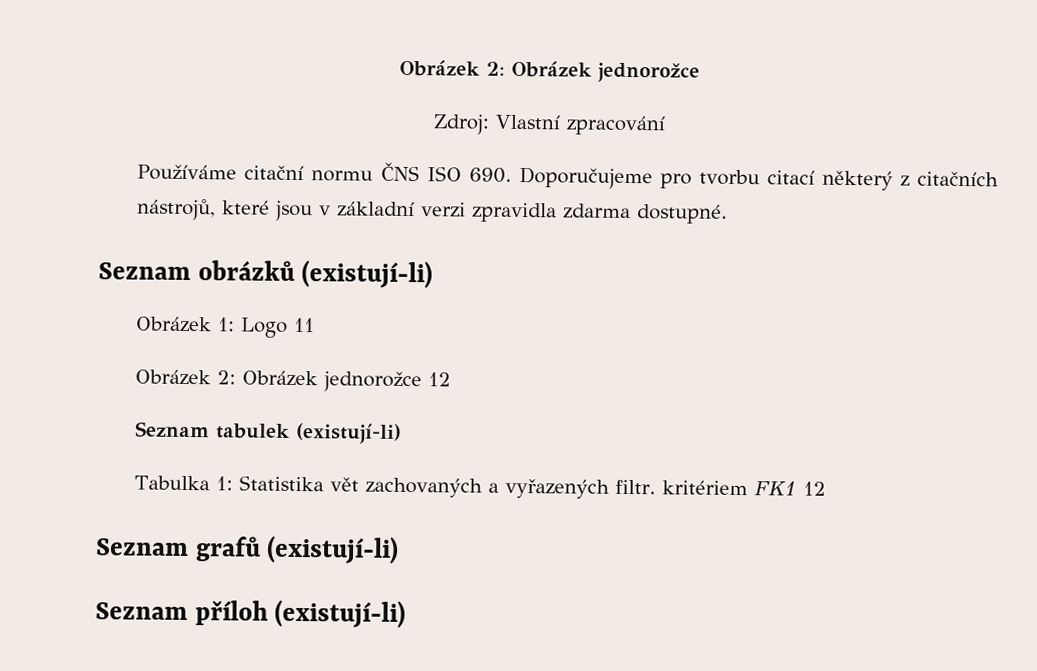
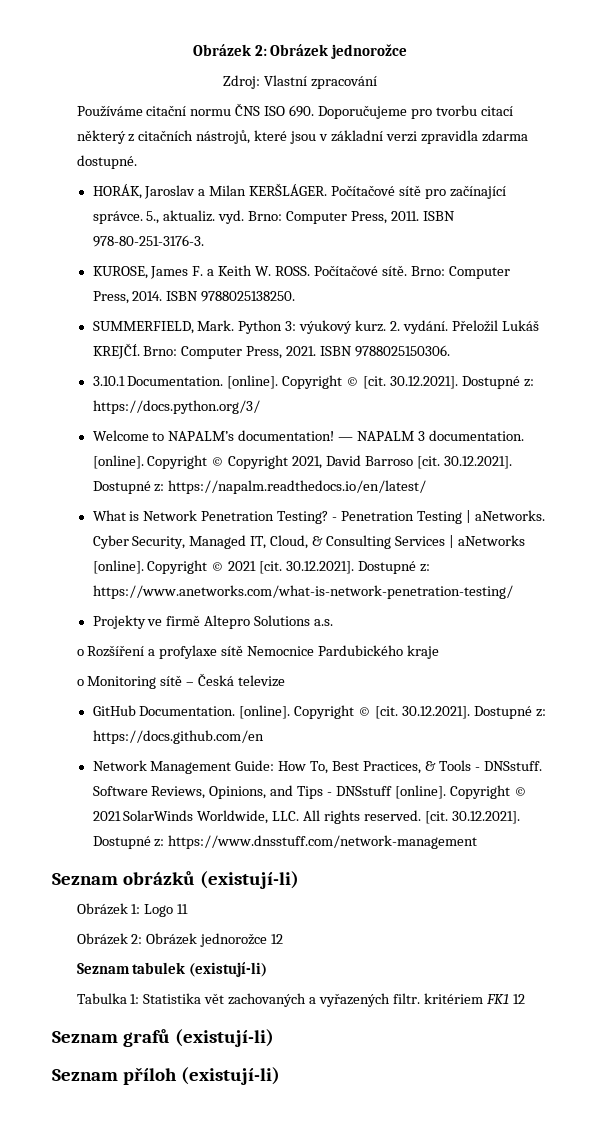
(729, 214) none -> [92,183,506,199] [92,210,455,224] [92,235,204,247] [92,265,510,279] [92,291,296,304] [92,320,539,334] [92,343,451,359] [92,375,534,389] [92,400,260,414] [92,430,524,441] [92,455,512,469] [92,480,427,494] [92,510,545,524] [92,535,525,549] [92,560,430,574] [92,585,513,599] [92,615,334,629] [76,645,439,659] [76,673,286,689] [92,705,546,719] [92,730,264,744] [92,760,542,774] [92,785,527,799] [92,810,520,824] [92,835,478,849] // HORÁK, Jaroslav a Milan KERŠLÁGER. Počítačové sítě pro začínající správce. 5., aktualiz. vyd. Brno: Computer Press, 2011. ISBN 978-80-251-3176-3. // KUROSE, James F. a Keith W. ROSS. Počítačové sítě. Brno: Computer Press, 2014. ISBN 9788025138250. // SUMMERFIELD, Mark. Python 3: výukový kurz. 2. vydání. Přeložil Lukáš KREJČÍ. Brno: Computer Press, 2021. ISBN 9788025150306. // 3.10.1 Documentation. [online]. Copyright © [cit. 30.12.2021]. Dostupné z: https://docs.python.org/3/ // Welcome to NAPALM’s documentation! — NAPALM 3 documentation. [online]. Copyright © Copyright 2021, David Barroso [cit. 30.12.2021]. Dostupné z: https://napalm.readthedocs.io/en/latest/ // What is Network Penetration Testing? - Penetration Testing | aNetworks. Cyber Security, Managed IT, Cloud, & Consulting Services | aNetworks [online]. Copyright © 2021 [cit. 30.12.2021]. Dostupné z: https://www.anetworks.com/what-is-network-penetration-testing/ // Projekty ve firmě Altepro Solutions a.s. // o Rozšíření a profylaxe sítě Nemocnice Pardubického kraje // o Monitoring sítě – Česká televize // GitHub Documentation. [online]. Copyright © [cit. 30.12.2021]. Dostupné z: https://docs.github.com/en // Network Management Guide: How To, Best Practices, & Tools - DNSstuff. Software Reviews, Opinions, and Tips - DNSstuff [online]. Copyright © 2021 SolarWinds Worldwide, LLC. All rights reserved. [cit. 30.12.2021]. Dostupné z: https://www.dnsstuff.com/network-management

